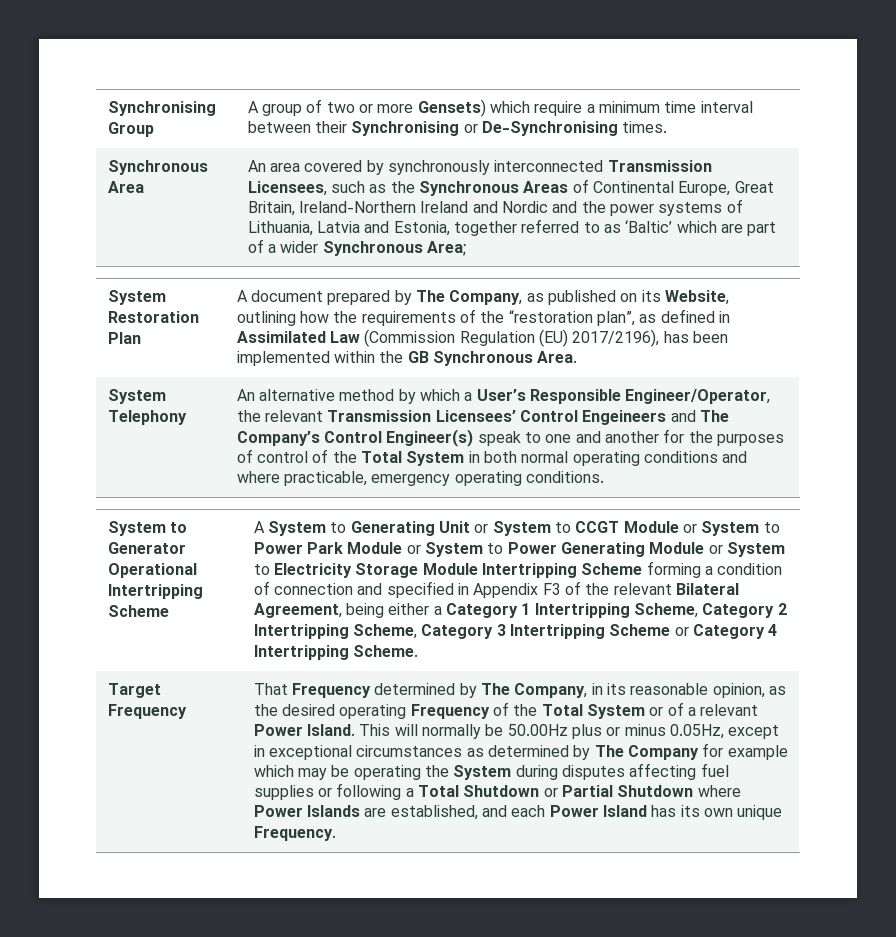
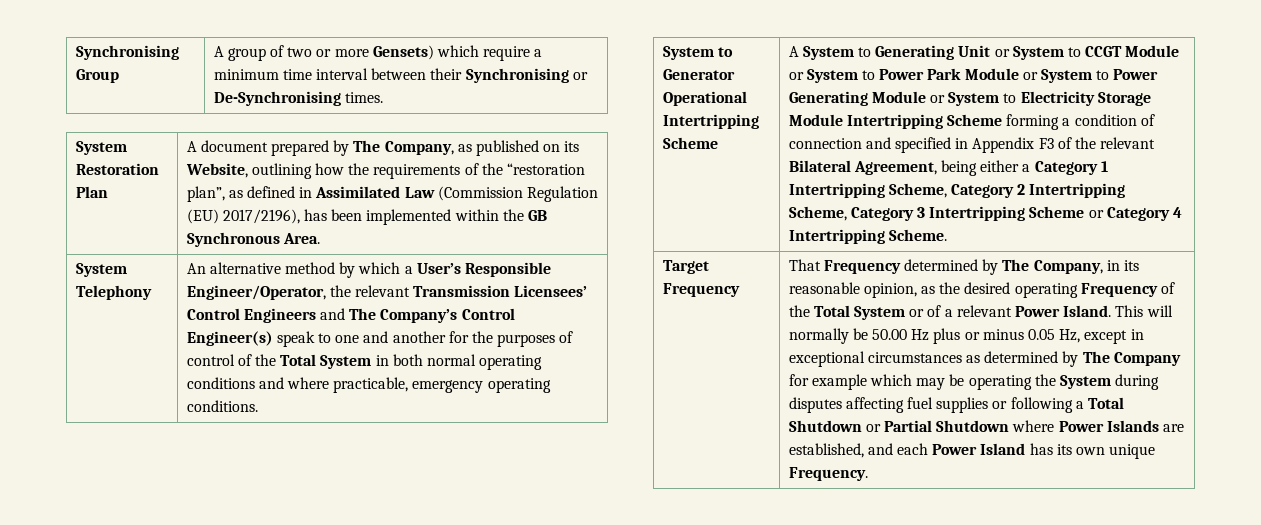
[107,160,208,175] [107,181,144,193] [247,160,712,175] [247,179,774,196] [247,199,743,216] [247,219,777,236] [247,239,467,256] // Synchronous Area | An area covered by synchronously interconnected Transmission Licensees, such as the Synchronous Areas of Continental Europe, Great Britain, Ireland-Northern Ireland and Nordic and the power systems of Lithuania, Latvia and Estonia, together referred to as ‘Baltic’ which are part of a wider Synchronous Area; -> (383, 97) none
[582,410,667,425] Engeineers -> [243,308,316,323] Engineers
[507,724,568,736] 50.00Hz -> [872,329,930,341] 50.00 Hz
[669,724,724,739] 0.05Hz, -> [1027,329,1081,343] 0.05 Hz,

